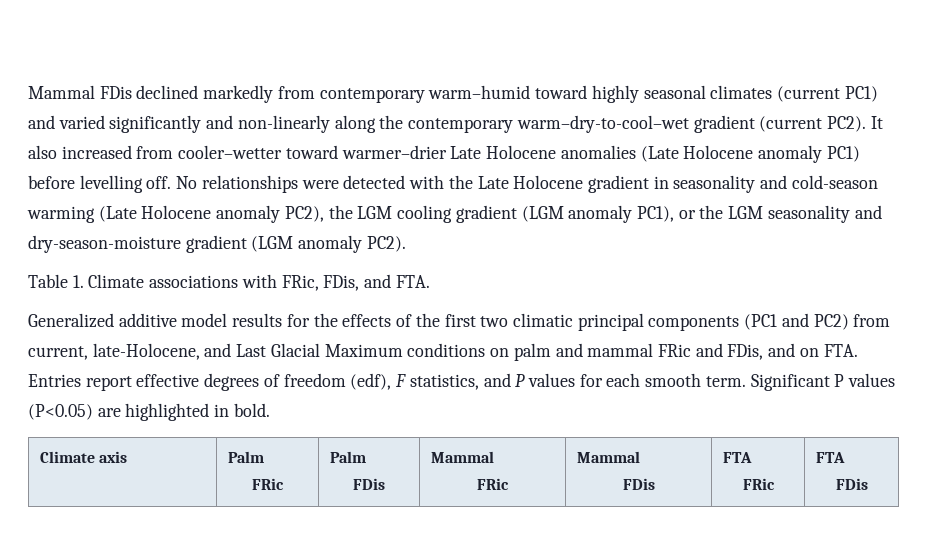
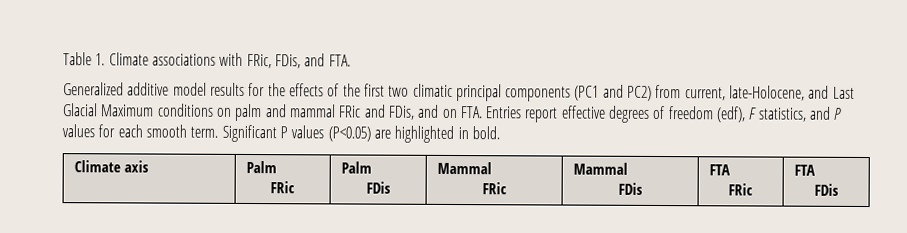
[28,85,878,103] [28,115,883,133] [28,145,860,163] [28,175,878,193] [27,205,882,223] [28,235,406,253] Mammal FDis declined markedly from contemporary warm–humid toward highly seasonal climates (current PC1) and varied significantly and non-linearly along the contemporary warm–dry-to-cool–wet gradient (current PC2). It also increased from cooler–wetter toward warmer–drier Late Holocene anomalies (Late Holocene anomaly PC1) before levelling off. No relationships were detected with the Late Holocene gradient in seasonality and cold-season warming (Late Holocene anomaly PC2), the LGM cooling gradient (LGM anomaly PC1), or the LGM seasonality and dry-season-moisture gradient (LGM anomaly PC2). // -> (63, 59) none

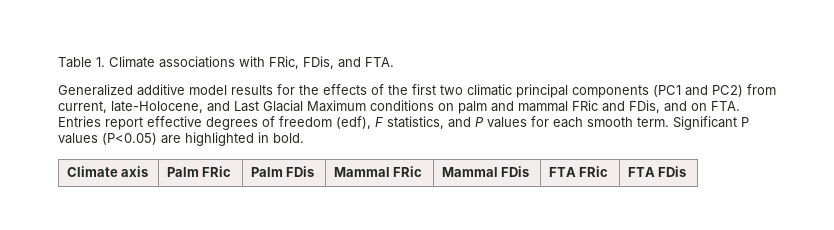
(278, 167) // -> (199, 172) none
(373, 167) // -> (283, 172) none
(493, 168) // -> (390, 172) none
(629, 168) // -> (498, 172) none
(732, 170) // -> (576, 172) none
(817, 170) // -> (655, 172) none

